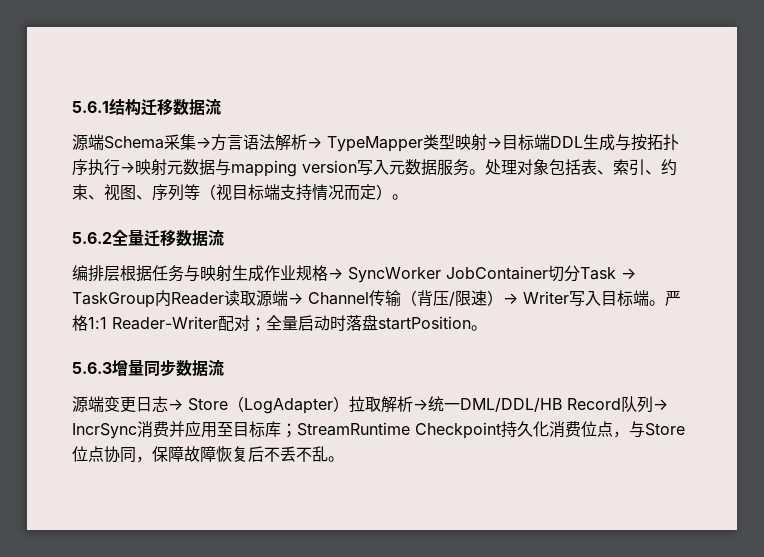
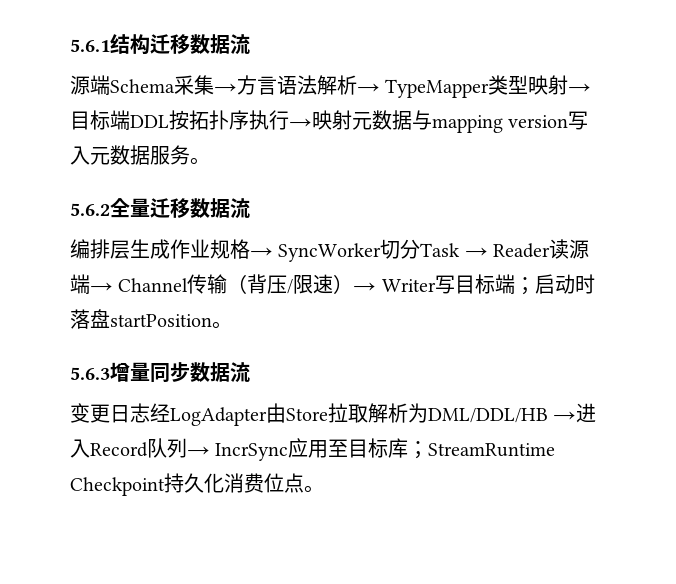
[583,134,631,151] 生成与 -> (169, 121) none
[485,159,677,176] [72,184,408,201] 处理对象包括表、索引、约束、视图、序列等（视目标端支持情况而定）。 -> (210, 161) none
[120,265,232,282] 根据任务与映射 -> (130, 249) none
[446,266,548,280] JobContainer -> (382, 252) none
[72,290,256,308] TaskGroup内Reader读取 -> [493,239,570,259] Reader读
[585,290,681,307] [72,315,298,332] 入目标端。严格1:1 Reader-Writer配对；全量 -> [454,274,535,295] 目标端；
[72,396,104,413] 源端 -> (250, 372) none
[168,396,562,414] → Store（LogAdapter）拉取解析→统一DML/DDL/HB -> [150,403,597,426] [70,439,90,458] 经LogAdapter由Store拉取解析为DML/DDL/HB →进入
[137,421,185,438] 消费并 -> (289, 452) none
[613,421,685,438] [72,446,328,463] ，与Store位点协同，保障故障恢复后不丢不乱 -> (304, 483) none

